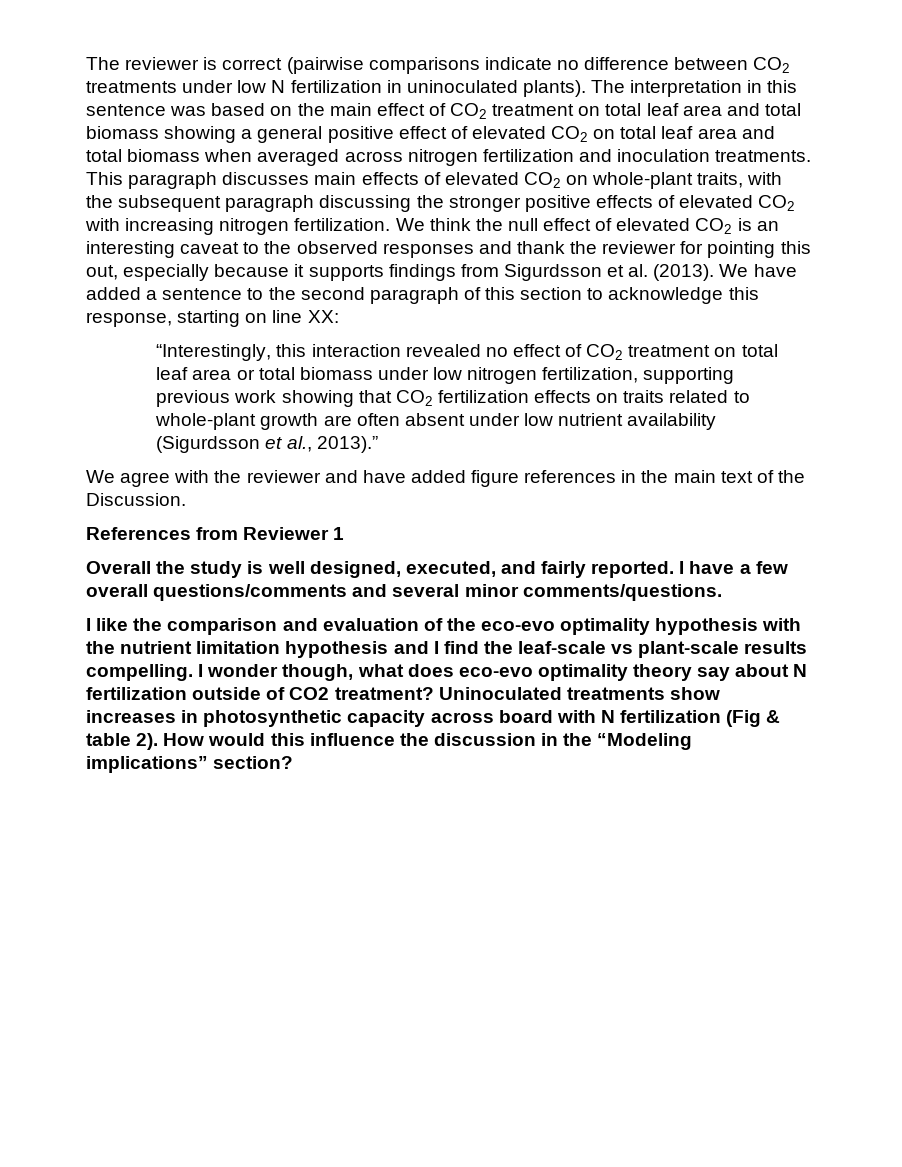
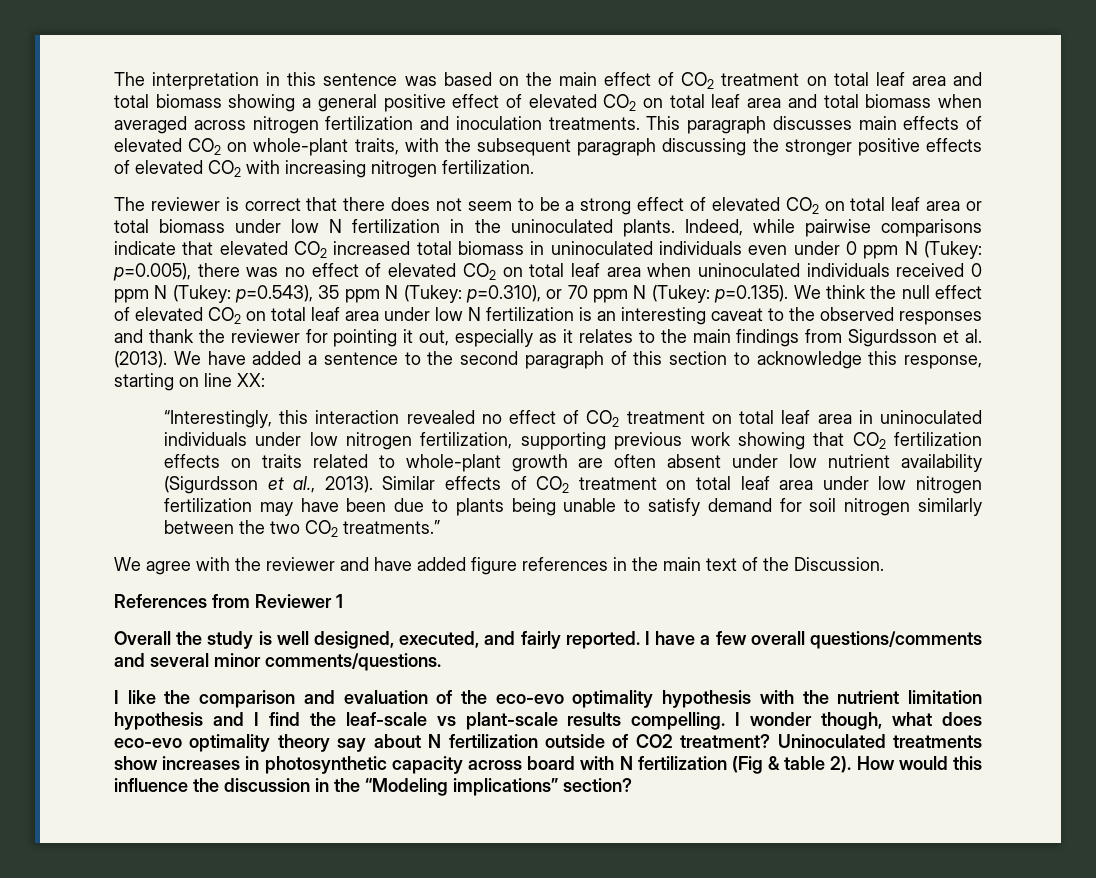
[86,57,791,74] [86,80,626,97] The reviewer is correct (pairwise comparisons indicate no difference between CO2 treatments under low N fertilization in uninoculated plants). The -> [114,72,145,86] The
(391, 224) none -> [114,197,983,215] [114,219,983,237] [114,241,983,259] [113,263,982,281] [114,285,789,303] // The reviewer is correct that there does not seem to be a strong effect of elevated CO2 on total leaf area or total biomass under low N fertilization in the uninoculated plants. Indeed, while pairwise comparisons indicate that elevated CO2 increased total biomass in uninoculated individuals even under 0 ppm N (Tukey: p=0.005), there was no effect of elevated CO2 on total leaf area when uninoculated individuals received 0 ppm N (Tukey: p=0.543), 35 ppm N (Tukey: p=0.310), or 70 ppm N (Tukey: p=0.135).
(733, 226) none -> [246,307,574,321] on total leaf area under low N fertilization
[780,241,811,254] this -> [403,329,414,343] it
[214,264,384,281] because it supports -> [539,329,731,343] as it relates to the main
[236,367,373,380] or total biomass -> [858,410,983,424] [163,432,247,446] in uninoculated individuals
[316,436,378,453] 2013).” -> [324,476,983,494] [163,498,982,516] [163,520,440,537] 2013). Similar effects of CO2 treatment on total leaf area under low nitrogen fertilization may have been due to plants being unable to satisfy demand for soil nitrogen similarly between the two CO2 treatments.”

